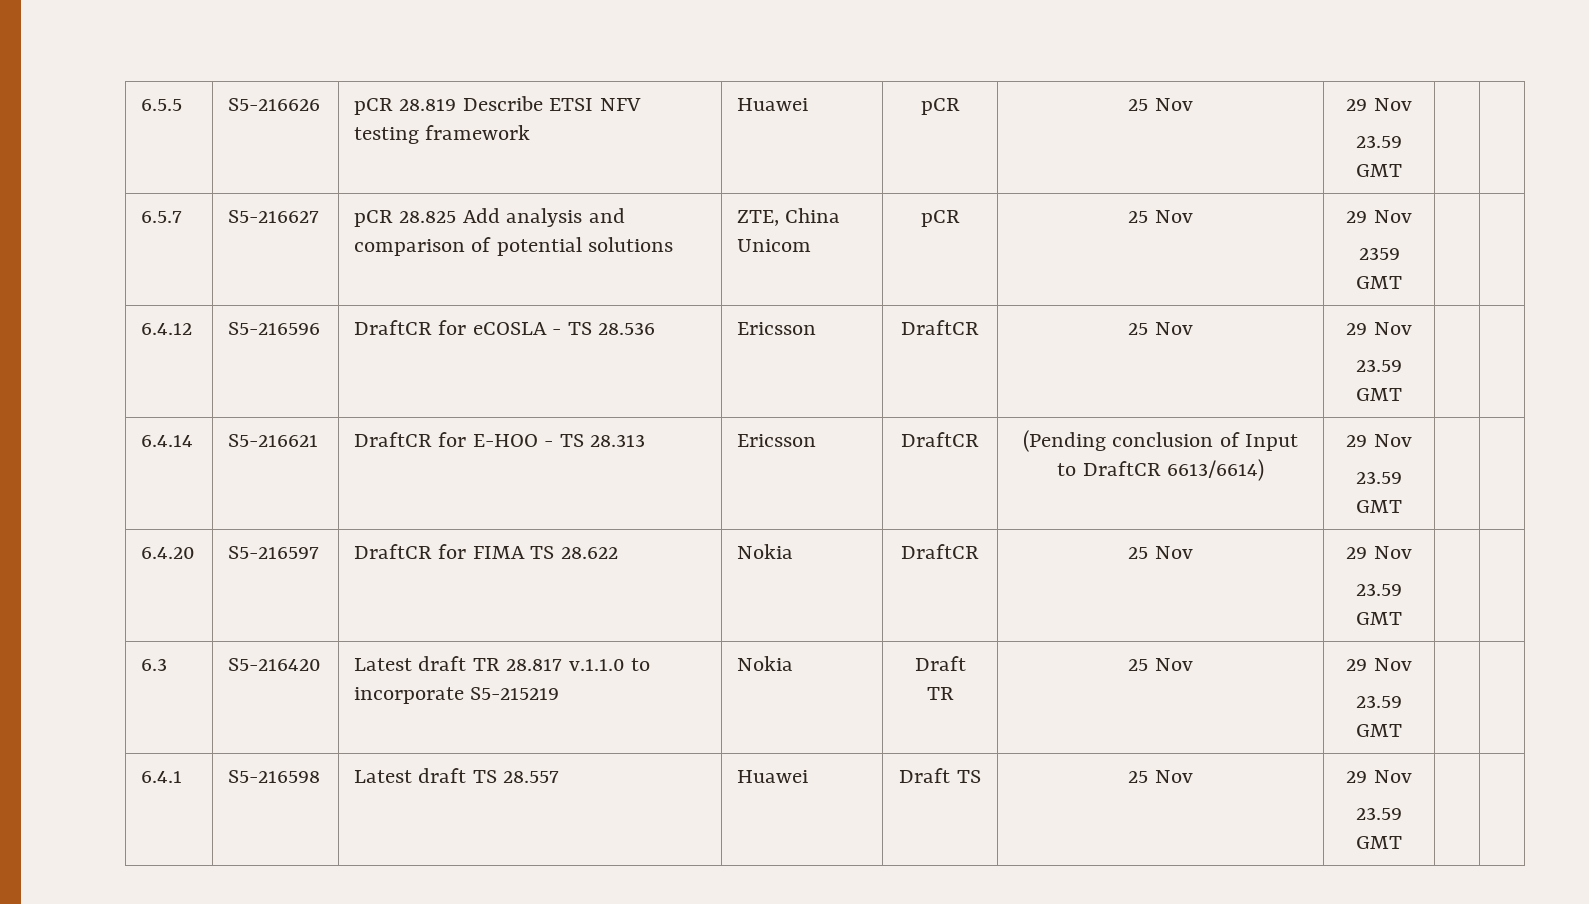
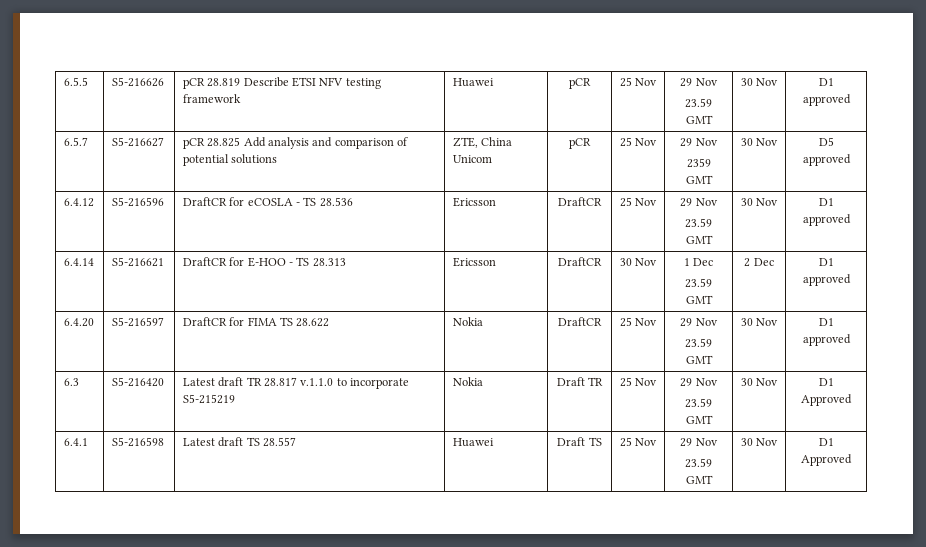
(1402, 170) | -> [740,78,779,86] [818,78,834,86] [802,94,851,106] 30 Nov | D1 approved
(1402, 282) | -> [740,138,779,146] [818,137,834,146] [802,154,851,166] 30 Nov | D5 approved
(1402, 394) | -> [740,198,779,206] [818,198,834,206] [802,214,851,226] 30 Nov | D1 approved
[1022,430,1299,452] [1057,459,1264,481] [1346,434,1412,447] [1356,471,1402,484] [1356,500,1402,513] (Pending conclusion of Input to DraftCR 6613/6614) | 29 Nov // 23.59 GMT | | -> [619,258,658,266] [683,258,714,266] [685,278,712,288] [685,295,713,304] [744,258,774,267] [818,258,834,266] [802,274,851,286] 30 Nov | 1 Dec // 23.59 GMT | 2 Dec | D1 approved
(1402, 618) | -> [740,318,779,326] [818,318,834,326] [802,334,851,346] 30 Nov | D1 approved
(1402, 730) | -> [740,378,779,386] [818,378,834,386] [801,394,852,406] 30 Nov | D1 Approved
(1402, 842) | -> [740,438,779,446] [818,438,834,446] [801,454,852,466] 30 Nov | D1 Approved

